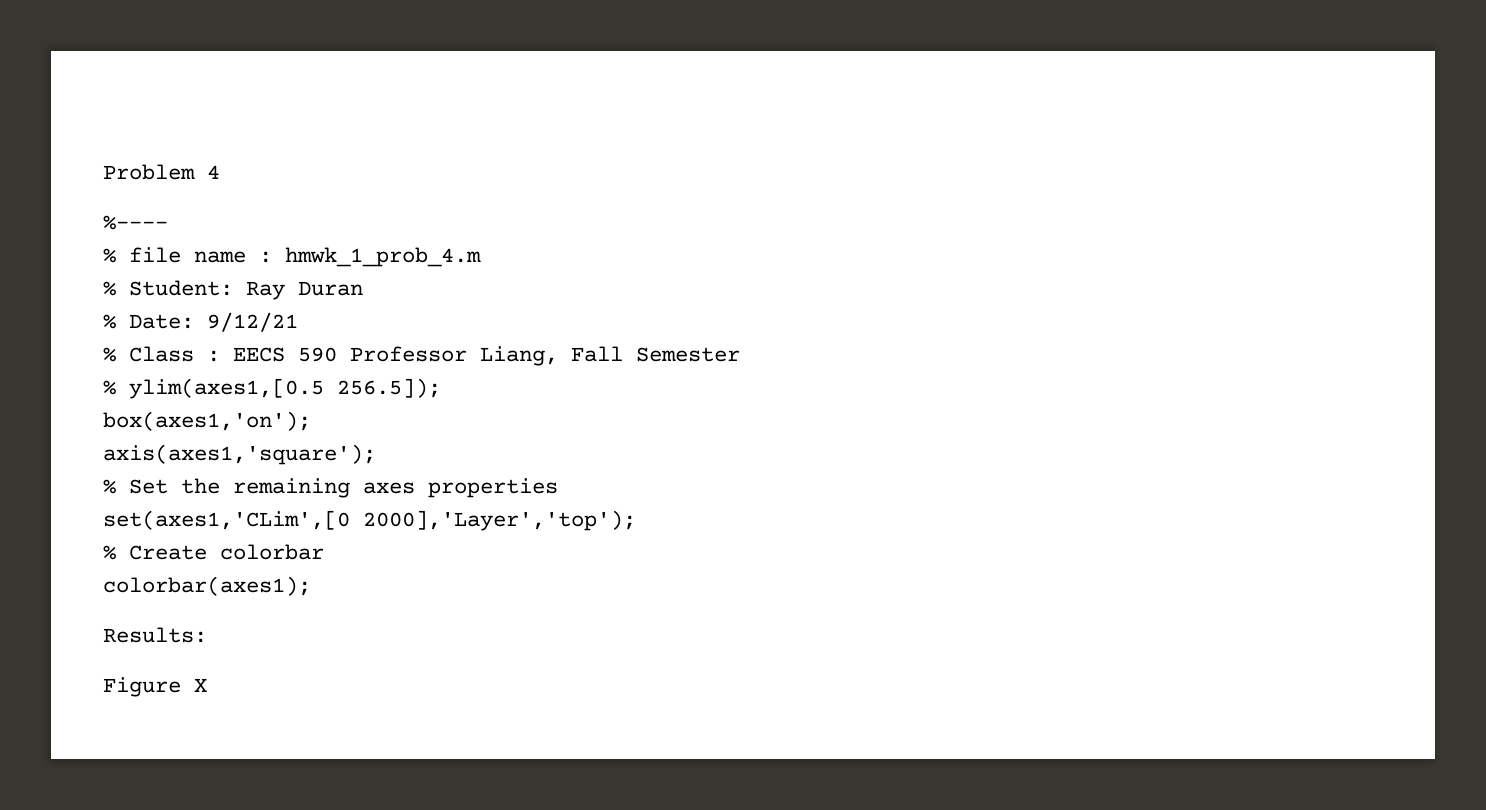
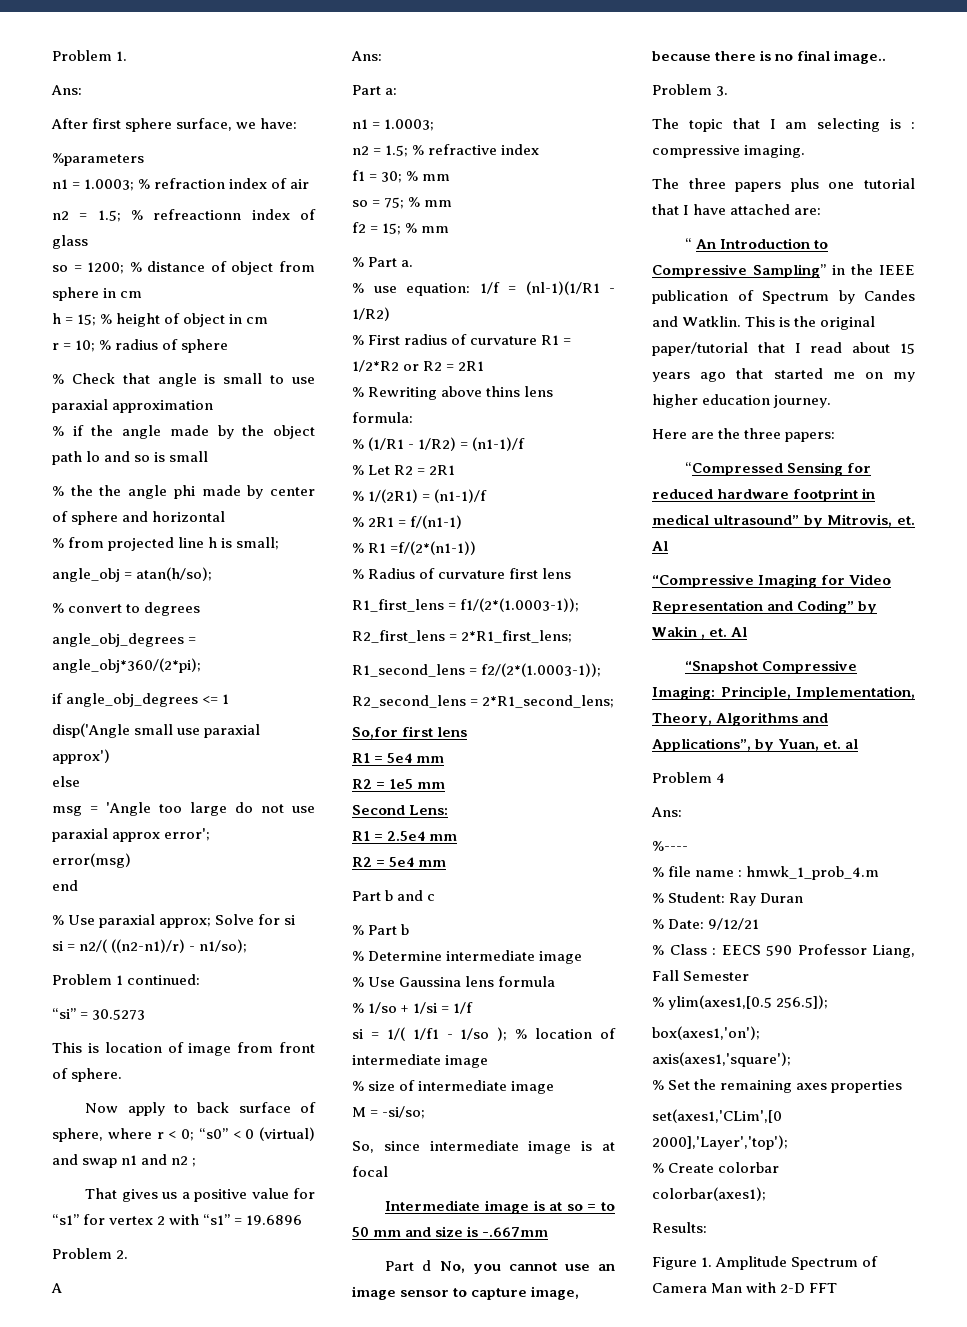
[103,164,195,180] Problem -> [52,50,128,61] [51,85,82,95] [51,118,298,132] [52,153,144,166] [52,178,310,191] [52,209,316,222] [52,235,88,249] [52,261,315,275] [52,287,143,301] [52,313,269,327] [52,339,229,353] [52,373,315,387] [52,399,214,413] [52,425,315,439] [52,451,209,465] [52,485,315,499] [52,511,226,525] [52,537,280,551] [52,567,213,582] [52,602,201,616] [52,633,197,647] [52,658,201,673] [52,693,230,707] [52,723,261,738] [52,749,110,764] [52,776,80,787] [52,802,315,816] [52,828,211,842] [52,853,131,868] [52,880,78,891] [52,914,296,928] [52,939,248,953] [52,974,201,985] [52,1008,146,1020] [52,1042,315,1056] [52,1068,123,1082] [85,1102,316,1116] [52,1127,315,1142] [52,1154,197,1168] [85,1188,315,1202] [52,1214,303,1225] [52,1248,129,1259] [51,1283,62,1293] [351,51,382,61] [352,85,398,95] [352,119,435,131] [352,144,540,157] [352,170,451,183] [352,197,453,209] [352,222,450,235] [352,257,414,267] [352,281,615,296] [352,307,390,321] [352,334,572,345] [352,360,485,372] [352,386,554,400] [352,412,413,423] [352,437,526,451] [352,465,456,475] [352,489,488,503] [352,515,463,529] [352,541,477,555] [352,568,572,579] [352,598,580,612] [352,630,573,643] [352,663,602,677] [352,695,615,708] [352,726,468,739] [352,753,445,763] [352,779,446,789] [352,805,449,815] [352,831,458,841] [352,857,447,867] [352,890,436,901] [352,924,410,935] [352,950,583,964] [352,976,556,987] [352,1002,474,1014] [352,1027,616,1041] [352,1054,489,1068] [352,1080,555,1094] [352,1106,426,1119] [352,1140,615,1154] [352,1166,388,1177] [385,1200,615,1214] [352,1226,549,1237] [385,1260,615,1274] [352,1286,580,1300] [652,50,887,64] [652,84,729,96] [652,118,915,132] [652,145,806,158] [652,178,915,192] [652,204,822,215] [685,238,829,249] [652,264,915,278] [652,290,915,304] [652,316,876,330] [652,342,915,356] [652,368,915,382] [652,394,832,408] [652,428,836,442] [685,462,872,476] [652,488,876,502] [652,514,915,528] [652,541,668,551] [652,574,892,588] [652,600,878,614] [652,626,748,639] [685,660,858,674] [652,686,915,700] [652,712,829,726] [652,738,859,752] [652,772,712,783] Problem 1. // Ans: // After first sphere surface, we have: // %parameters // n1 = 1.0003; % refraction index of air // n2 = 1.5; % refreactionn index of glass // so = 1200; % distance of object from sphere in cm // h = 15; % height of object in cm // r = 10; % radius of sphere // % Check that angle is small to use paraxial approximation // % if the angle made by the object path lo and so is small // % the the angle phi made by center of sphere and horizontal // % from projected line h is small; // angle_obj = atan(h/so); // % convert to degrees // angle_obj_degrees = angle_obj*360/(2*pi); // if angle_obj_degrees <= 1 // disp('Angle small use paraxial approx') // else // msg = 'Angle too large do not use paraxial approx error'; // error(msg) // end // % Use paraxial approx; Solve for si // si = n2/( ((n2-n1)/r) - n1/so); // Problem 1 continued: // “si” = 30.5273 // This is location of image from front of sphere. // Now apply to back surface of sphere, where r < 0; “s0” < 0 (virtual) and swap n1 and n2 ; // That gives us a positive value for “s1” for vertex 2 with “s1” = 19.6896 // Problem 2. // A // Ans: // Part a: // n1 = 1.0003; // n2 = 1.5; % refractive index // f1 = 30; % mm // so = 75; % mm // f2 = 15; % mm // % Part a. // % use equation: 1/f = (nl-1)(1/R1 - 1/R2) // % First radius of curvature R1 = 1/2*R2 or R2 = 2R1 // % Rewriting above thins lens formula: // % (1/R1 - 1/R2) = (n1-1)/f // % Let R2 = 2R1 // % 1/(2R1) = (n1-1)/f // % 2R1 = f/(n1-1) // % R1 =f/(2*(n1-1)) // % Radius of curvature first lens // R1_first_lens = f1/(2*(1.0003-1)); // R2_first_lens = 2*R1_first_lens; // R1_second_lens = f2/(2*(1.0003-1)); // R2_second_lens = 2*R1_second_lens; // So,for first lens // R1 = 5e4 mm // R2 = 1e5 mm // Second Lens: // R1 = 2.5e4 mm // R2 = 5e4 mm // Part b and c // % Part b // % Determine intermediate image // % Use Gaussina lens formula // % 1/so + 1/si = 1/f // si = 1/( 1/f1 - 1/so ); % location of intermediate image // % size of intermediate image // M = -si/so; // So, since intermediate image is at focal // Intermediate image is at so = to 50 mm and size is -.667mm // Part d No, you cannot use an image sensor to capture image, because there is no final image.. // Problem 3. // The topic that I am selecting is : compressive imaging. // The three papers plus one tutorial that I have attached are: // “ An Introduction to Compressive Sampling” in the IEEE publication of Spectrum by Candes and Watklin. This is the original paper/tutorial that I read about 15 years ago that started me on my higher education journey. // Here are the three papers: // “Compressed Sensing for reduced hardware footprint in medical ultrasound” by Mitrovis, et. Al // “Compressive Imaging for Video Representation and Coding” by Wakin , et. Al // “Snapshot Compressive Imaging: Principle, Implementation, Theory, Algorithms and Applications”, by Yuan, et. al // Problem
(220, 172) none -> [651,807,682,817] // Ans:
[194,678,207,692] X -> [701,1256,879,1270] [652,1282,838,1293] 1. Amplitude Spectrum of Camera Man with 2-D FFT

